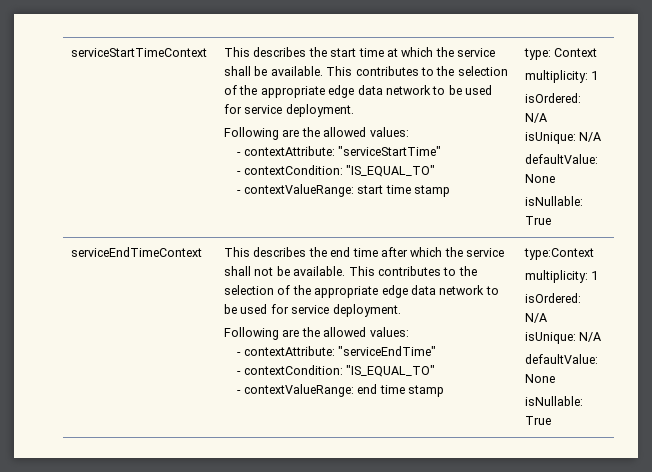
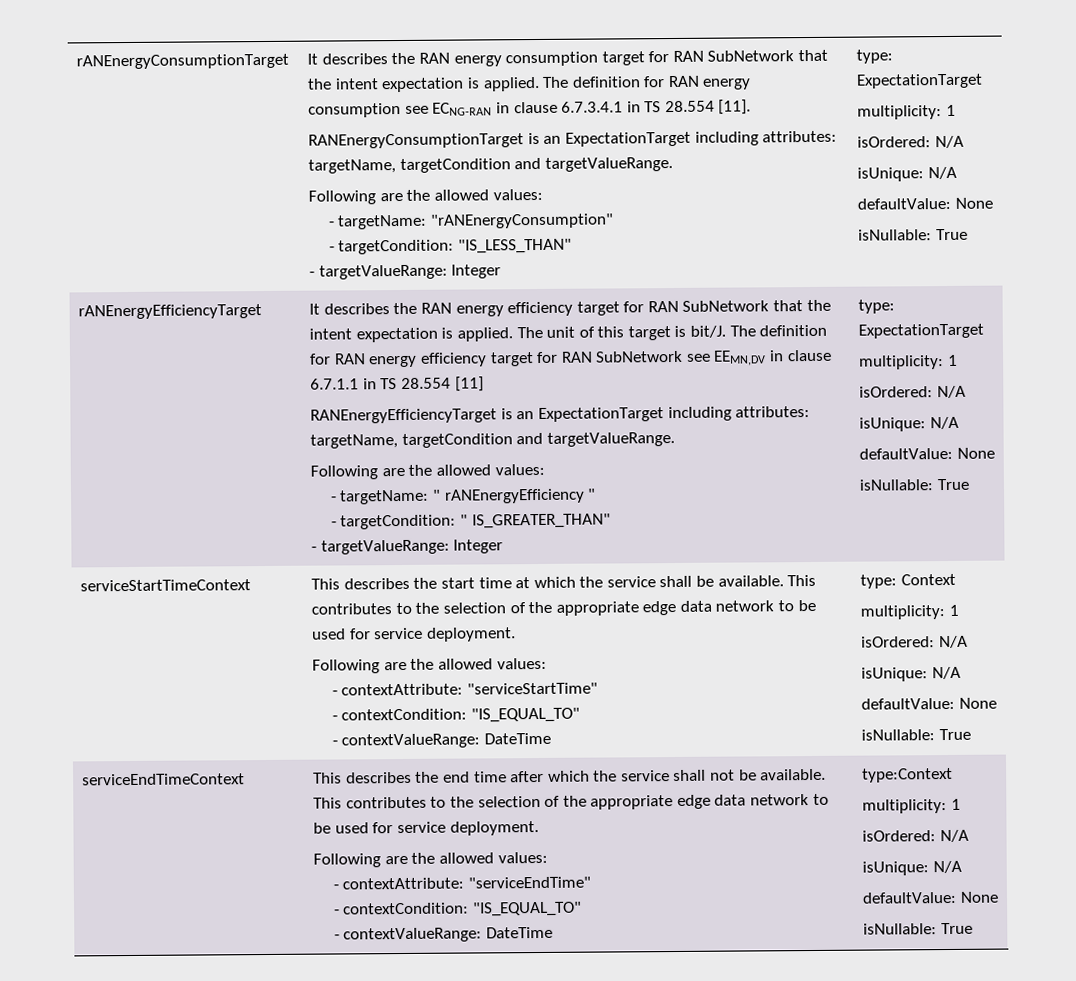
(71, 52) none -> [76,53,290,70] [307,49,829,67] [307,75,752,93] [308,99,752,118] [308,130,838,149] [308,157,673,174] [308,188,543,205] [328,213,615,230] [328,238,573,255] [309,264,502,280] [856,49,894,64] [856,73,984,89] [857,104,956,120] [857,135,964,149] [857,166,957,182] [857,197,993,210] [858,228,968,241] [78,304,263,320] [309,299,831,317] [309,324,828,343] [309,349,832,368] [310,376,484,392] [310,406,811,424] [310,431,675,449] [310,463,545,480] [330,488,597,505] [330,513,611,530] [311,539,504,555] [858,299,896,314] [858,323,985,339] [859,354,958,370] [859,385,966,399] [859,416,959,432] [859,447,995,460] [859,478,970,491] rANEnergyConsumptionTarget | It describes the RAN energy consumption target for RAN SubNetwork that the intent expectation is applied. The definition for RAN energy consumption see ECNG-RAN in clause 6.7.3.4.1 in TS 28.554 [11]. // RANEnergyConsumptionTarget is an ExpectationTarget including attributes: targetName, targetCondition and targetValueRange. // Following are the allowed values: // - targetName: "rANEnergyConsumption" // - targetCondition: "IS_LESS_THAN" // - targetValueRange: Integer | type: ExpectationTarget // multiplicity: 1 // isOrdered: N/A // isUnique: N/A // defaultValue: None // isNullable: True // rANEnergyEfficiencyTarget | It describes the RAN energy efficiency target for RAN SubNetwork that the intent expectation is applied. The unit of this target is bit/J. The definition for RAN energy efficiency target for RAN SubNetwork see EEMN,DV in clause 6.7.1.1 in TS 28.554 [11] // RANEnergyEfficiencyTarget is an ExpectationTarget including attributes: targetName, targetCondition and targetValueRange. // Following are the allowed values: // - targetName: " rANEnergyEfficiency " // - targetCondition: " IS_GREATER_THAN" // - targetValueRange: Integer | type: ExpectationTarget // multiplicity: 1 // isOrdered: N/A // isUnique: N/A // defaultValue: None // isNullable: True //
[357,185,450,197] start time stamp -> [484,732,552,745] DateTime
[357,384,444,397] end time stamp -> [486,926,554,939] DateTime

